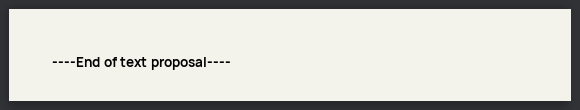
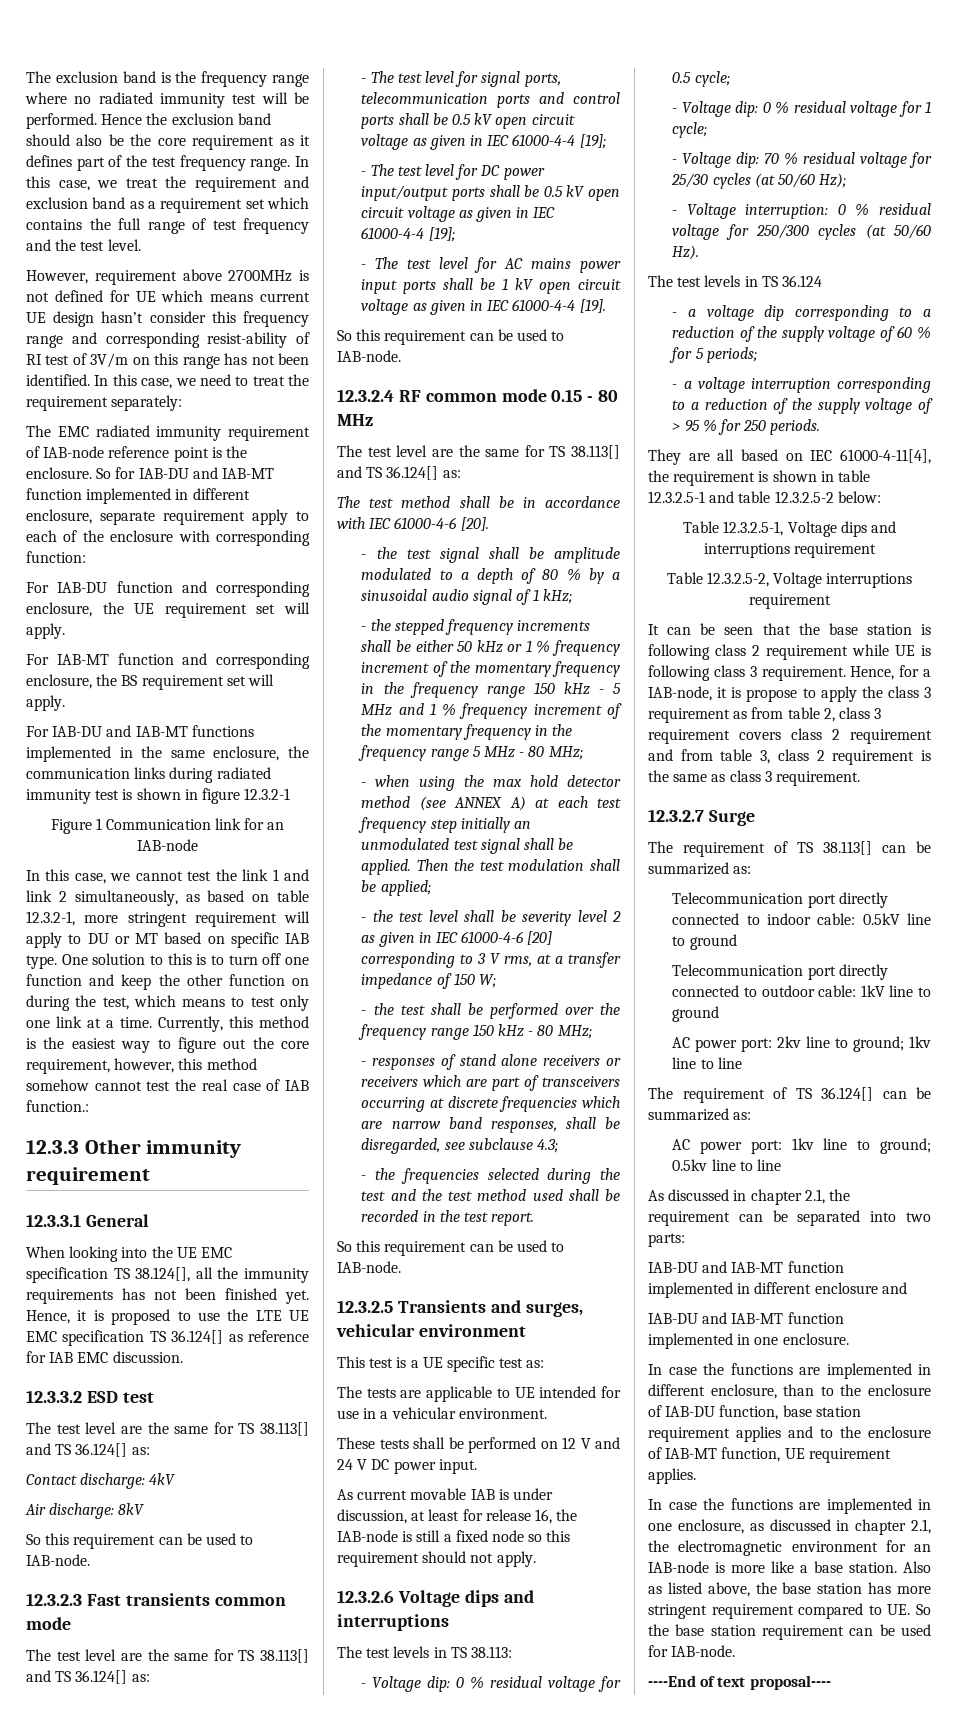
(52, 62) none -> [26,71,309,87] [25,92,309,108] [26,113,271,129] [26,134,310,150] [26,155,309,171] [26,176,309,192] [26,197,309,213] [26,218,309,234] [26,239,141,251] [26,269,309,285] [26,290,310,302] [26,311,309,327] [26,332,310,348] [26,353,310,369] [26,374,309,389] [26,395,183,411] [26,425,310,441] [26,446,247,462] [26,467,274,479] [26,488,250,504] [26,509,309,525] [26,530,310,546] [26,551,86,563] [26,581,310,597] [26,602,310,618] [26,623,65,639] [26,653,310,669] [26,674,274,690] [26,695,65,711] [26,725,254,737] [26,746,309,762] [26,767,271,783] [26,788,291,804] [50,818,285,834] [137,839,198,851] [26,869,310,884] [26,890,309,906] [26,911,310,927] [26,932,309,948] [26,953,309,969] [26,974,309,990] [26,995,309,1011] [26,1016,309,1032] [26,1037,309,1053] [26,1058,257,1074] [26,1079,309,1091] [26,1100,89,1112] [26,1139,242,1158] [26,1167,150,1185] [26,1214,149,1227] [26,1246,232,1262] [26,1267,309,1283] [26,1288,309,1304] [26,1309,309,1325] [26,1330,309,1346] [26,1351,183,1363] [26,1390,154,1403] [26,1422,309,1436] [26,1443,150,1457] [26,1473,176,1489] [25,1503,145,1519] [26,1533,254,1549] [26,1554,90,1566] [26,1593,286,1606] [26,1617,71,1630] [26,1649,309,1663] [26,1670,150,1684] [361,71,561,87] [361,92,620,108] [361,113,575,129] [361,134,606,150] [361,164,545,180] [361,185,620,201] [361,206,556,222] [361,227,455,242] [361,257,621,273] [361,278,621,294] [361,299,606,315] [337,329,565,345] [337,350,401,362] [337,389,619,402] [337,414,373,426] [337,445,620,459] [337,466,461,480] [337,496,620,508] [337,517,489,531] [361,547,620,563] [361,568,620,584] [361,589,573,605] [361,619,591,635] [361,640,620,656] [361,661,620,677] [361,682,621,698] [361,703,622,719] [361,724,573,740] [358,745,583,761] [361,775,621,791] [361,796,621,811] [358,817,531,833] [361,838,574,854] [361,859,620,875] [361,880,431,896] [361,910,621,926] [361,931,553,947] [361,952,621,968] [361,973,496,989] [361,1003,620,1019] [358,1024,592,1040] [361,1054,621,1070] [361,1075,620,1091] [361,1096,620,1112] [361,1117,620,1133] [361,1138,558,1154] [361,1168,620,1184] [361,1189,620,1201] [361,1210,535,1226] [337,1240,565,1256] [337,1261,401,1273] [337,1300,583,1317] [336,1324,526,1337] [337,1356,545,1372] [337,1386,621,1402] [337,1407,547,1419] [337,1437,620,1453] [337,1459,477,1474] [337,1488,553,1500] [337,1509,578,1524] [337,1530,571,1542] [337,1551,536,1567] [337,1590,534,1607] [337,1614,449,1631] [337,1646,512,1658] [361,1676,621,1692] [672,71,730,87] [672,101,931,117] [672,122,708,138] [672,152,932,168] [671,173,847,189] [672,203,931,219] [672,224,931,240] [672,245,700,260] [648,275,822,287] [672,305,931,321] [672,326,931,342] [669,347,757,363] [672,377,931,393] [672,398,933,414] [672,419,821,435] [648,449,931,465] [648,470,870,486] [648,491,881,503] [683,521,896,537] [703,543,877,558] [666,572,913,588] [749,594,831,609] [648,623,931,635] [648,644,931,660] [648,665,931,681] [648,686,931,702] [648,707,882,723] [648,728,932,744] [648,749,931,765] [648,770,860,786] [648,809,755,826] [648,841,931,857] [648,862,752,875] [672,892,888,908] [672,913,931,925] [672,934,737,950] [672,964,888,980] [672,985,931,997] [672,1006,720,1022] [672,1036,931,1052] [672,1057,742,1069] [648,1087,931,1103] [648,1108,752,1121] [672,1138,931,1154] [672,1159,781,1171] [648,1189,850,1205] [648,1210,931,1226] [648,1233,685,1247] [648,1261,844,1273] [648,1282,907,1298] [648,1312,844,1324] [648,1333,849,1349] [648,1363,931,1379] [648,1384,931,1399] [648,1405,861,1420] [648,1426,931,1442] [648,1447,891,1463] [648,1468,696,1484] [648,1498,931,1514] [648,1519,931,1535] [648,1540,931,1556] [648,1561,931,1573] [648,1582,931,1597] [648,1603,931,1619] [648,1624,931,1640] [648,1645,736,1657] The exclusion band is the frequency range where no radiated immunity test will be performed. Hence the exclusion band should also be the core requirement as it defines part of the test frequency range. In this case, we treat the requirement and exclusion band as a requirement set which contains the full range of test frequency and the test level. // However, requirement above 2700MHz is not defined for UE which means current UE design hasn’t consider this frequency range and corresponding resist-ability of RI test of 3V/m on this range has not been identified. In this case, we need to treat the requirement separately: // The EMC radiated immunity requirement of IAB-node reference point is the enclosure. So for IAB-DU and IAB-MT function implemented in different enclosure, separate requirement apply to each of the enclosure with corresponding function: // For IAB-DU function and corresponding enclosure, the UE requirement set will apply. // For IAB-MT function and corresponding enclosure, the BS requirement set will apply. // For IAB-DU and IAB-MT functions implemented in the same enclosure, the communication links during radiated immunity test is shown in figure 12.3.2-1 // Figure 1 Communication link for an IAB-node // In this case, we cannot test the link 1 and link 2 simultaneously, as based on table 12.3.2-1, more stringent requirement will apply to DU or MT based on specific IAB type. One solution to this is to turn off one function and keep the other function on during the test, which means to test only one link at a time. Currently, this method is the easiest way to figure out the core requirement, however, this method somehow cannot test the real case of IAB function.: // 12.3.3 Other immunity requirement // 12.3.3.1 General // When looking into the UE EMC specification TS 38.124[], all the immunity requirements has not been finished yet. Hence, it is proposed to use the LTE UE EMC specification TS 36.124[] as reference for IAB EMC discussion. // 12.3.3.2 ESD test // The test level are the same for TS 38.113[] and TS 36.124[] as: // Contact discharge: 4kV // Air discharge: 8kV // So this requirement can be used to IAB-node. // 12.3.2.3 Fast transients common mode // The test level are the same for TS 38.113[] and TS 36.124[] as: // - The test level for signal ports, telecommunication ports and control ports shall be 0.5 kV open circuit voltage as given in IEC 61000-4-4 [19]; // - The test level for DC power input/output ports shall be 0.5 kV open circuit voltage as given in IEC 61000-4-4 [19]; // - The test level for AC mains power input ports shall be 1 kV open circuit voltage as given in IEC 61000-4-4 [19]. // So this requirement can be used to IAB-node. // 12.3.2.4 RF common mode 0.15 - 80 MHz // The test level are the same for TS 38.113[] and TS 36.124[] as: // The test method shall be in accordance with IEC 61000-4-6 [20]. // - the test signal shall be amplitude modulated to a depth of 80 % by a sinusoidal audio signal of 1 kHz; // - the stepped frequency increments shall be either 50 kHz or 1 % frequency increment of the momentary frequency in the frequency range 150 kHz - 5 MHz and 1 % frequency increment of the momentary frequency in the frequency range 5 MHz - 80 MHz; // - when using the max hold detector method (see ANNEX A) at each test frequency step initially an unmodulated test signal shall be applied. Then the test modulation shall be applied; // - the test level shall be severity level 2 as given in IEC 61000-4-6 [20] corresponding to 3 V rms, at a transfer impedance of 150 W; // - the test shall be performed over the frequency range 150 kHz - 80 MHz; // - responses of stand alone receivers or receivers which are part of transceivers occurring at discrete frequencies which are narrow band responses, shall be disregarded, see subclause 4.3; // - the frequencies selected during the test and the test method used shall be recorded in the test report. // So this requirement can be used to IAB-node. // 12.3.2.5 Transients and surges, vehicular environment // This test is a UE specific test as: // The tests are applicable to UE intended for use in a vehicular environment. // These tests shall be performed on 12 V and 24 V DC power input. // As current movable IAB is under discussion, at least for release 16, the IAB-node is still a fixed node so this requirement should not apply. // 12.3.2.6 Voltage dips and interruptions // The test levels in TS 38.113: // - Voltage dip: 0 % residual voltage for 0.5 cycle; // - Voltage dip: 0 % residual voltage for 1 cycle; // - Voltage dip: 70 % residual voltage for 25/30 cycles (at 50/60 Hz); // - Voltage interruption: 0 % residual voltage for 250/300 cycles (at 50/60 Hz). // The test levels in TS 36.124 // - a voltage dip corresponding to a reduction of the supply voltage of 60 % for 5 periods; // - a voltage interruption corresponding to a reduction of the supply voltage of > 95 % for 250 periods. // They are all based on IEC 61000-4-11[4], the requirement is shown in table 12.3.2.5-1 and table 12.3.2.5-2 below: // Table 12.3.2.5-1, Voltage dips and interruptions requirement // Table 12.3.2.5-2, Voltage interruptions requirement // It can be seen that the base station is following class 2 requirement while UE is following class 3 requirement. Hence, for a IAB-node, it is propose to apply the class 3 requirement as from table 2, class 3 requirement covers class 2 requirement and from table 3, class 2 requirement is the same as class 3 requirement. // 12.3.2.7 Surge // The requirement of TS 38.113[] can be summarized as: // Telecommunication port directly connected to indoor cable: 0.5kV line to ground // Telecommunication port directly connected to outdoor cable: 1kV line to ground // AC power port: 2kv line to ground; 1kv line to line // The requirement of TS 36.124[] can be summarized as: // AC power port: 1kv line to ground; 0.5kv line to line // As discussed in chapter 2.1, the requirement can be separated into two parts: // IAB-DU and IAB-MT function implemented in different enclosure and // IAB-DU and IAB-MT function implemented in one enclosure. // In case the functions are implemented in different enclosure, than to the enclosure of IAB-DU function, base station requirement applies and to the enclosure of IAB-MT function, UE requirement applies. // In case the functions are implemented in one enclosure, as discussed in chapter 2.1, the electromagnetic environment for an IAB-node is more like a base station. Also as listed above, the base station has more stringent requirement compared to UE. So the base station requirement can be used for IAB-node. //

